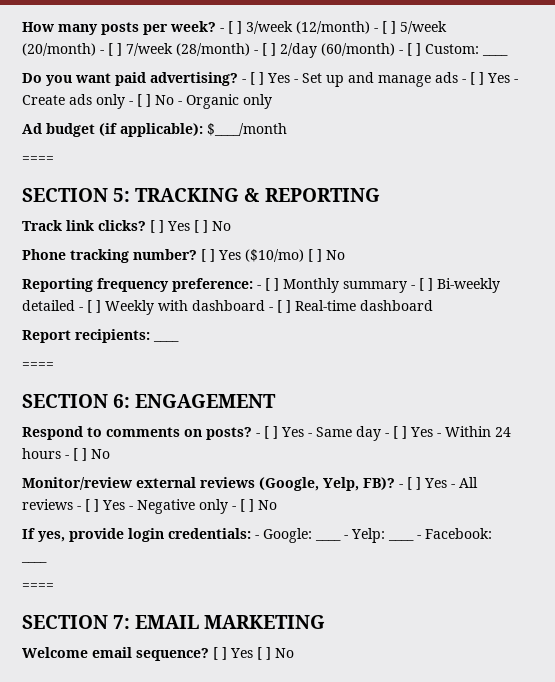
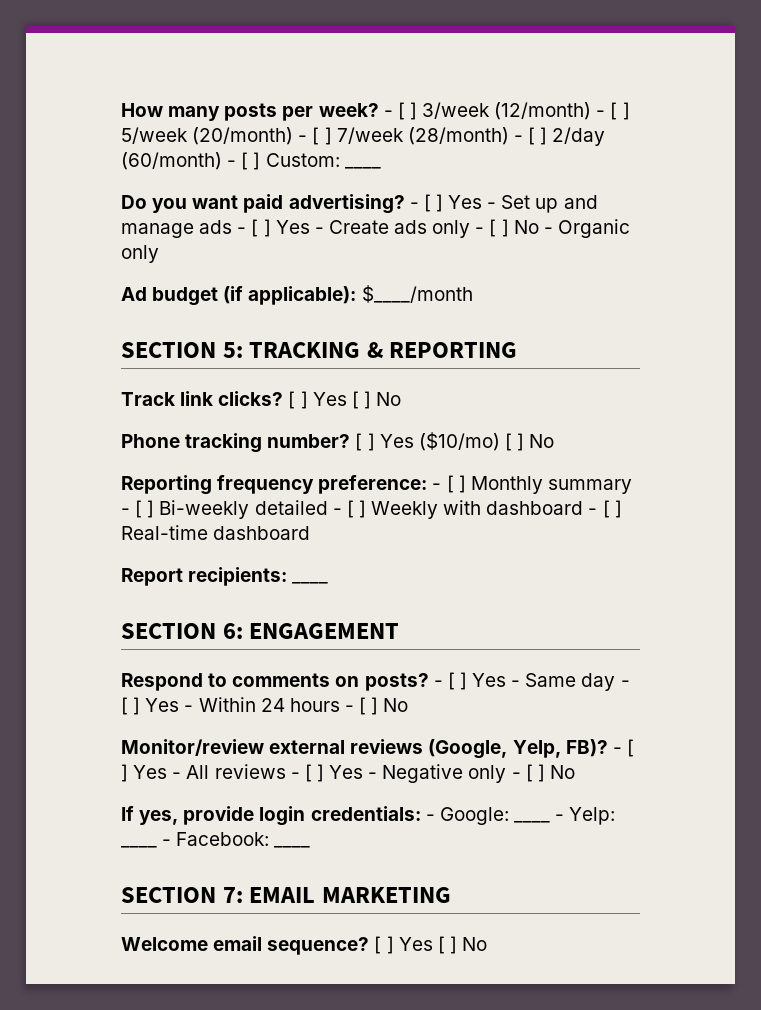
[22,156,54,163] // ==== -> (473, 294) none
[22,362,54,369] // ==== -> (329, 583) none
[22,583,54,590] // ==== -> (311, 847) none

